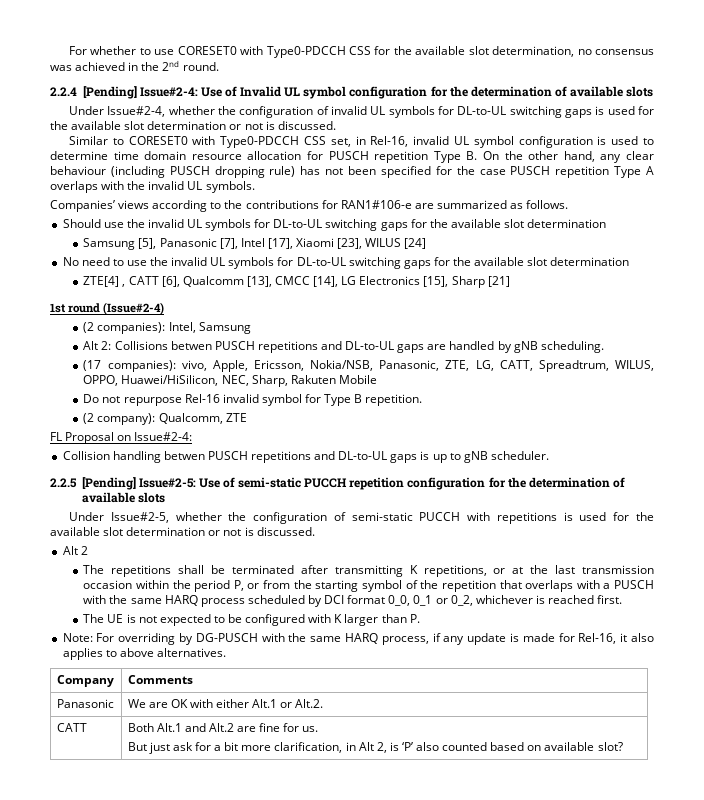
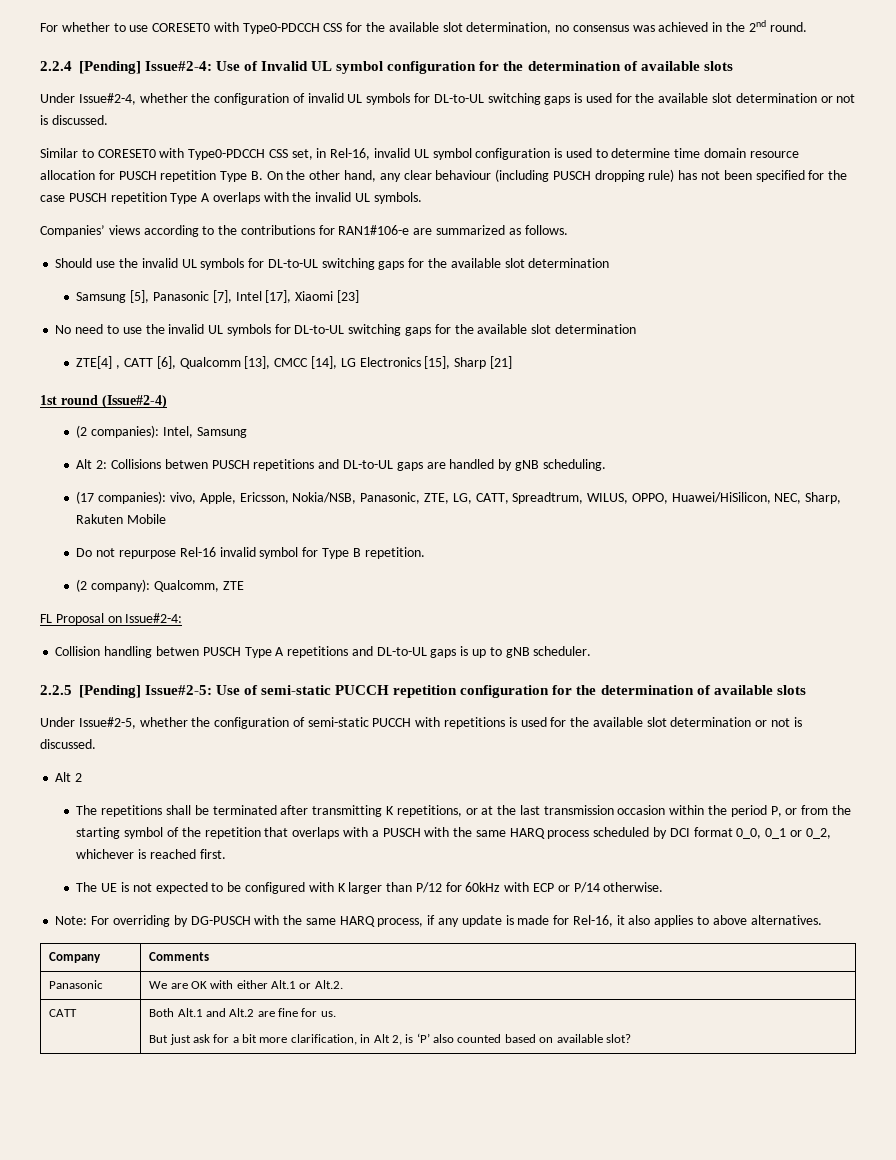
[337,238,427,249] [23], WILUS [24] -> [336,290,359,303] [23]
(248, 455) none -> [244,647,285,658] Type A
[409,614,420,623] P. -> [415,882,664,893] P/12 for 60kHz with ECP or P/14 otherwise.

